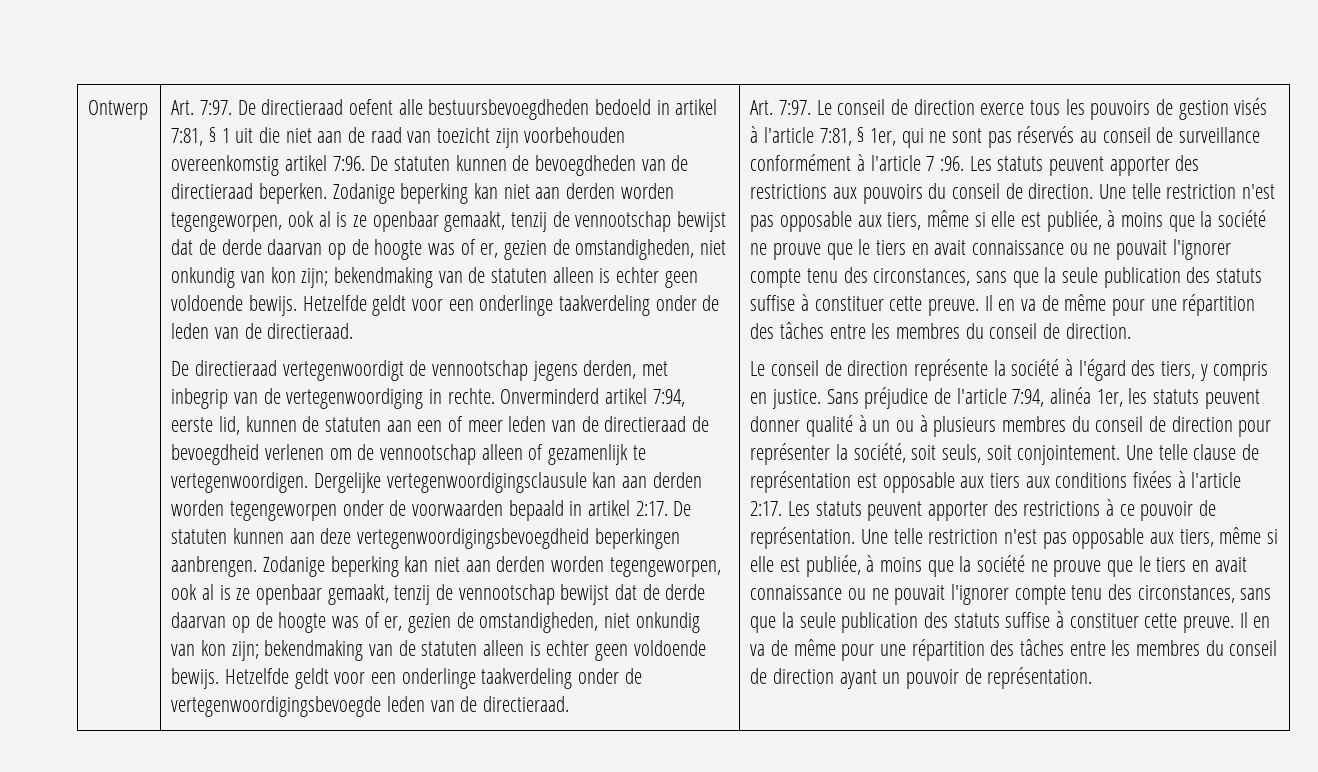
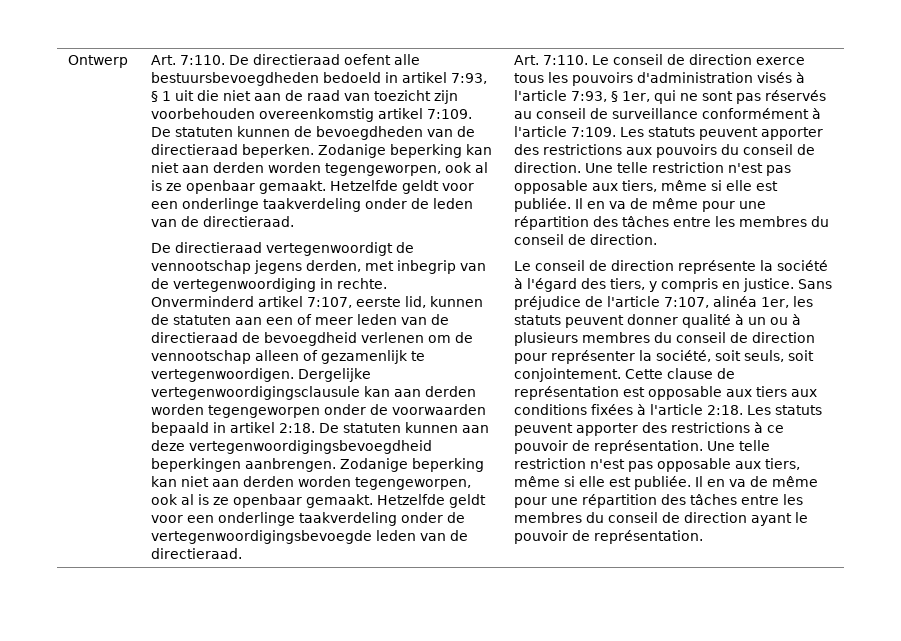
[199,100,232,115] 7:97. -> [180,55,226,65] 7:110.
[171,128,204,146] 7:81, -> [451,73,488,84] 7:93,
[332,156,365,171] 7:96. -> [427,109,473,119] 7:109.
[444,211,726,232] [171,239,726,260] [171,267,698,288] [171,295,297,316] gemaakt, tenzij de vennootschap bewijst dat de derde daarvan op de hoogte was of er, gezien de omstandigheden, niet onkundig van kon zijn; bekendmaking van de statuten alleen is echter geen voldoende bewijs. -> [259,180,327,194] gemaakt.
[652,389,685,407] 7:94, -> [307,297,353,308] 7:107,
[635,501,668,516] 2:17. -> [279,423,316,433] 2:18.
[327,584,706,605] [171,612,700,633] [171,640,706,661] [171,668,220,689] gemaakt, tenzij de vennootschap bewijst dat de derde daarvan op de hoogte was of er, gezien de omstandigheden, niet onkundig van kon zijn; bekendmaking van de statuten alleen is echter geen voldoende bewijs. -> [306,494,374,508] gemaakt.
[778,100,811,115] 7:97. -> [543,55,589,65] 7:110.
[1155,99,1229,120] de gestion -> [637,72,754,83] d'administration
[819,128,852,146] 7:81, -> [571,91,608,102] 7:93,
[926,156,964,171] 7 :96. -> [571,127,617,137] 7:109.
[1046,210,1266,232] [750,239,1231,260] [750,267,1262,288] [750,294,979,316] publiée, à moins que la société ne prouve que le tiers en avait connaissance ou ne pouvait l'ignorer compte tenu des circonstances, sans que la seule publication des statuts suffise à constituer cette preuve. -> [514,198,572,212] publiée.
[1012,389,1045,407] 7:94, -> [664,297,710,308] 7:107,
[1125,444,1188,460] Une telle -> [625,369,664,379] Cette
[750,501,783,516] 2:17. -> [707,405,744,415] 2:18.
[805,555,1247,577] [750,584,1272,605] [750,611,1234,633] publiée, à moins que la société ne prouve que le tiers en avait connaissance ou ne pouvait l'ignorer compte tenu des circonstances, sans que la seule publication des statuts suffise à constituer cette preuve. -> [634,476,692,490] publiée.
[882,672,901,684] un -> [795,512,809,523] le

